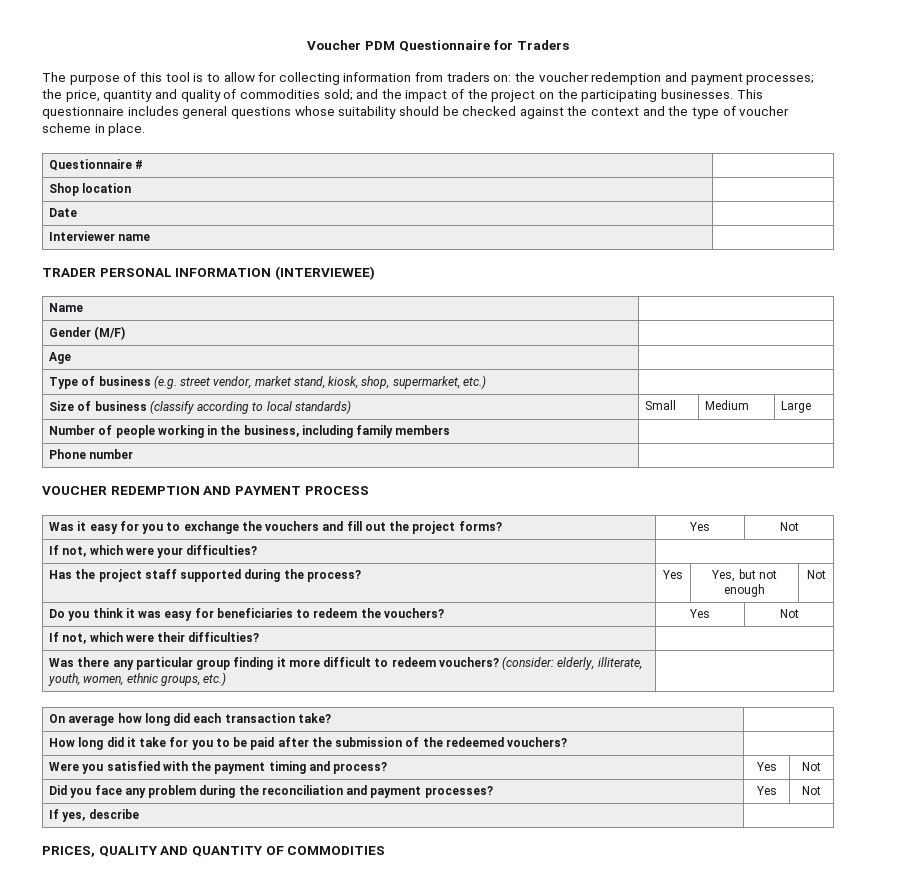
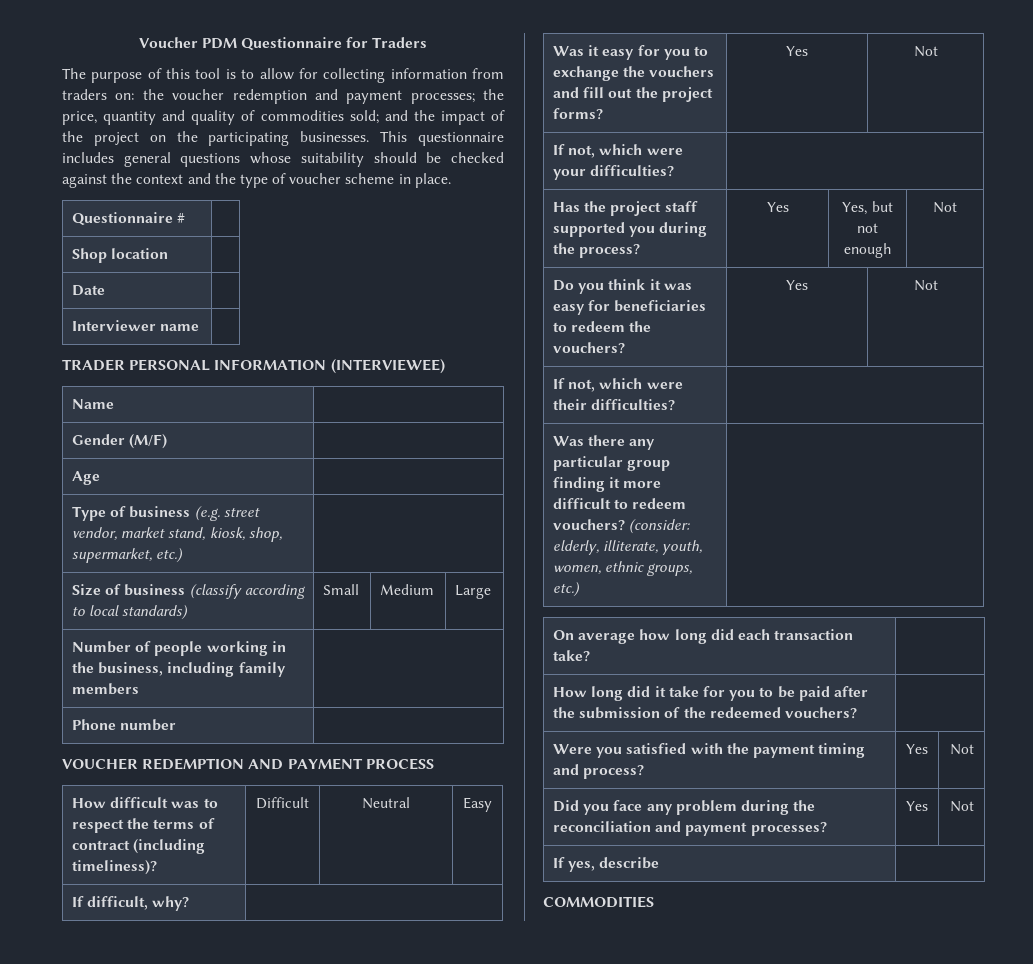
(369, 490) none -> [72,797,218,808] [72,818,215,833] [72,839,206,854] [72,860,158,875] [256,797,309,809] [362,797,410,809] [463,797,492,812] [72,896,190,911] // How difficult was to respect the terms of contract (including timeliness)? | Difficult | Neutral | Easy // If difficult, why? |
(242, 575) none -> [629,226,656,237] you
[42,846,284,857] PRICES, QUALITY AND QUANTITY OF -> (660, 863) none

